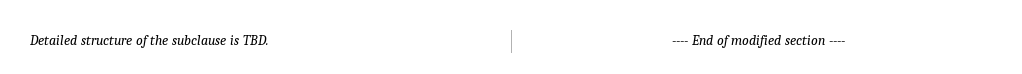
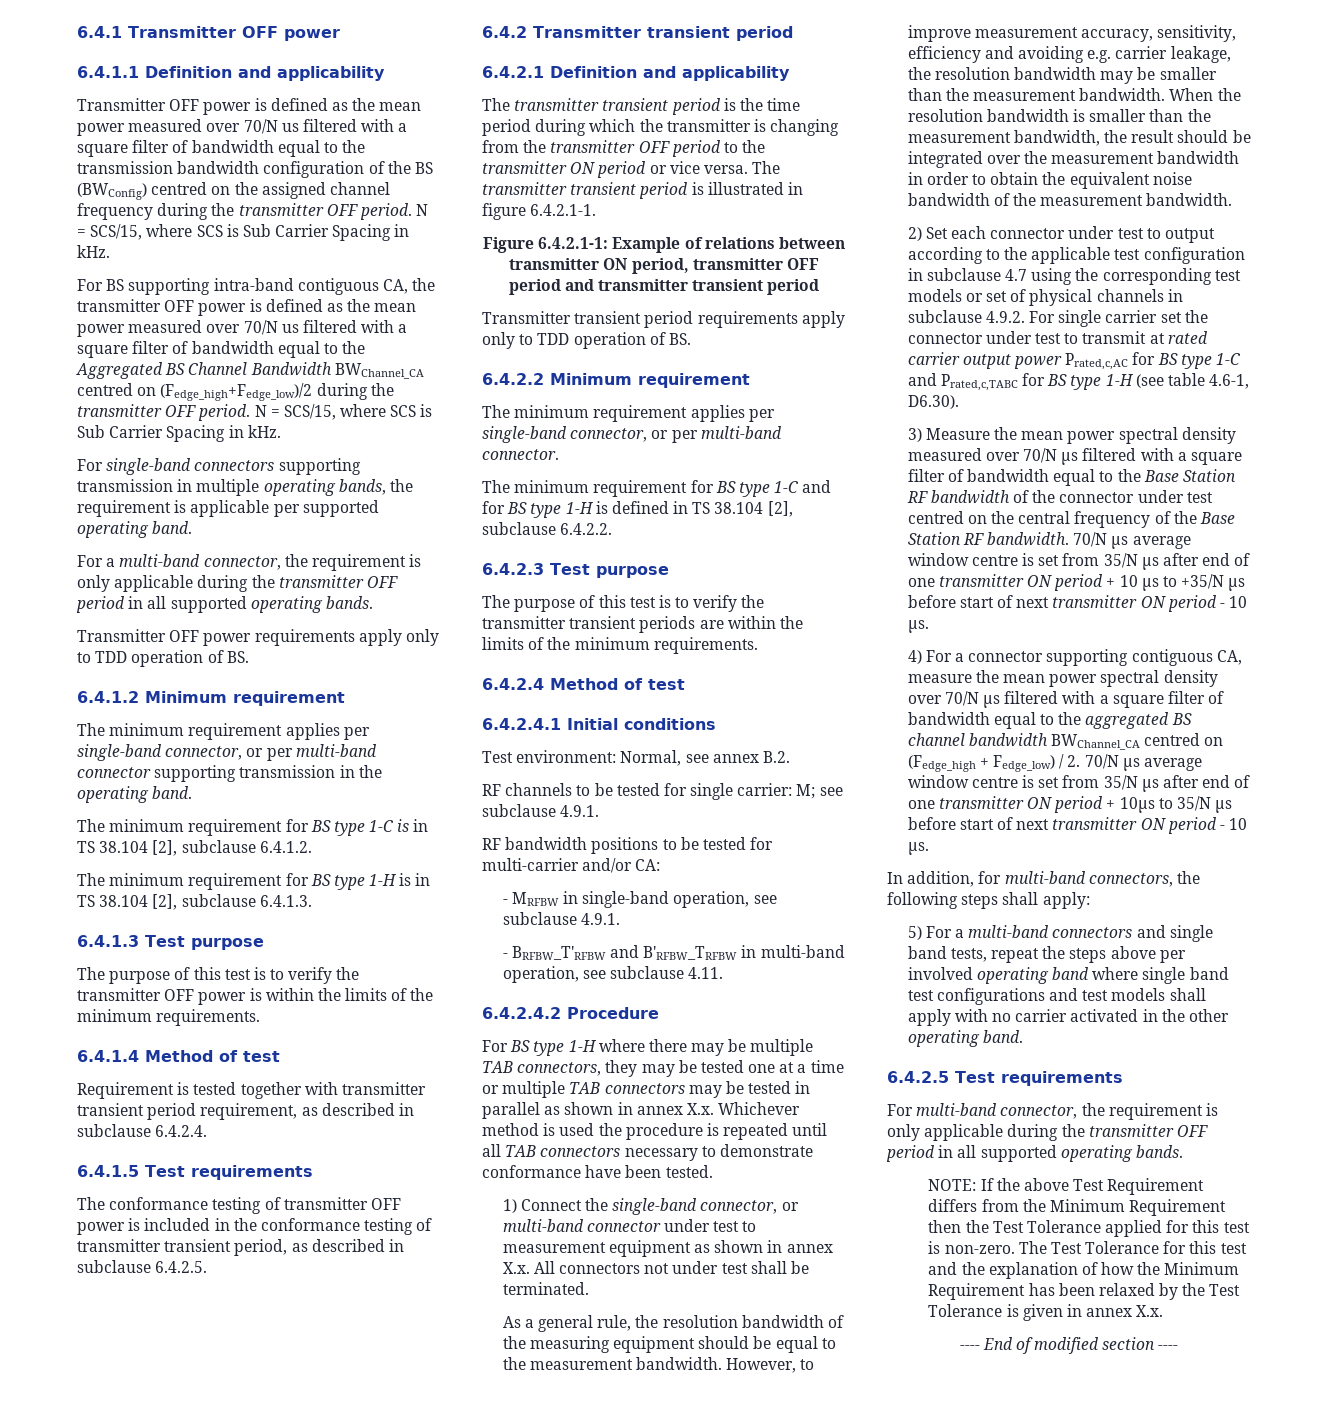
[29,35,269,48] Detailed structure of the subclause is TBD. -> [77,26,340,41] [77,66,385,81] [77,98,422,115] [77,119,408,136] [77,140,366,157] [77,161,433,178] [77,182,390,200] [77,203,429,220] [77,224,410,241] [77,245,110,258] [77,278,436,295] [77,299,417,316] [77,320,408,337] [77,341,366,358] [76,362,424,379] [77,383,394,401] [77,404,433,421] [77,425,281,442] [77,458,361,475] [77,479,413,496] [77,500,379,517] [77,521,193,538] [77,554,422,571] [77,575,398,592] [76,596,373,613] [77,629,439,646] [77,650,249,667] [77,691,345,706] [77,723,370,740] [77,744,377,761] [77,765,382,782] [77,786,193,803] [77,819,429,836] [77,840,312,856] [77,873,431,890] [77,894,312,910] [77,935,264,950] [77,967,360,984] [77,988,434,1005] [77,1009,261,1026] [77,1050,280,1062] [77,1082,426,1099] [77,1103,414,1120] [77,1124,208,1137] [77,1165,313,1180] [77,1197,401,1214] [77,1218,433,1235] [77,1239,404,1256] [77,1260,208,1273] [482,26,793,41] [482,66,790,81] [482,98,801,115] [482,119,840,136] [482,140,766,157] [482,161,781,178] [482,182,803,199] [482,203,597,220] [483,237,845,253] [509,258,819,274] [508,279,820,295] [482,311,845,328] [482,332,691,349] [482,373,750,388] [482,405,775,422] [482,426,782,443] [482,449,559,460] [482,480,832,497] [482,501,793,518] [482,522,613,535] [482,563,669,578] [482,595,765,612] [482,616,803,633] [482,637,758,654] [482,678,685,690] [482,718,716,730] [482,750,790,766] [482,783,843,800] [482,804,600,817] [482,837,774,854] [482,858,661,873] [502,891,777,908] [502,912,620,925] [502,945,845,960] [502,966,724,983] [482,1007,659,1019] [482,1039,814,1056] [482,1060,844,1077] [482,1081,811,1098] [482,1102,801,1119] [482,1123,828,1140] [482,1144,813,1161] [482,1165,713,1178] [502,1198,799,1215] [502,1219,757,1232] [502,1240,833,1257] [502,1261,809,1274] [502,1282,589,1295] [502,1315,844,1332] [502,1336,836,1353] [502,1357,815,1373] [907,25,1237,42] [907,46,1231,63] [907,67,1217,84] [907,88,1241,101] [907,109,1211,122] [907,130,1251,146] [907,151,1240,168] [907,172,1192,189] [907,193,1233,206] [907,226,1215,243] [907,247,1245,264] [907,268,1241,285] [907,289,1183,306] [907,310,1208,327] [907,331,1208,344] [907,352,1241,370] [907,373,1250,391] [907,395,959,409] [907,427,1236,444] [907,448,1242,465] [907,469,1236,486] [906,490,1213,504] [907,511,1235,528] [907,532,1191,549] [907,553,1251,570] [907,574,1246,591] [907,595,1248,612] [907,620,929,633] [907,649,1242,666] [907,670,1218,687] [907,691,1225,708] [907,712,1192,729] [907,733,1224,750] [907,754,1202,772] [907,775,1251,792] [907,796,1233,813] [907,817,1248,834] [907,842,929,855] [887,871,1200,887] [887,892,1090,909] [907,925,1213,942] [907,946,1186,963] [907,967,1229,984] [907,988,1206,1005] [907,1009,1229,1026] [907,1030,1023,1047] [887,1071,1123,1086] [887,1103,1218,1120] [887,1124,1208,1141] [886,1145,1183,1162] [928,1178,1205,1195] [928,1199,1227,1216] [928,1220,1250,1237] [928,1241,1247,1254] [928,1262,1240,1279] [928,1283,1241,1300] [928,1304,1164,1321] 6.4.1 Transmitter OFF power // 6.4.1.1 Definition and applicability // Transmitter OFF power is defined as the mean power measured over 70/N us filtered with a square filter of bandwidth equal to the transmission bandwidth configuration of the BS (BWConfig) centred on the assigned channel frequency during the transmitter OFF period. N = SCS/15, where SCS is Sub Carrier Spacing in kHz. // For BS supporting intra-band contiguous CA, the transmitter OFF power is defined as the mean power measured over 70/N us filtered with a square filter of bandwidth equal to the Aggregated BS Channel Bandwidth BWChannel_CA centred on (Fedge_high+Fedge_low)/2 during the transmitter OFF period. N = SCS/15, where SCS is Sub Carrier Spacing in kHz. // For single-band connectors supporting transmission in multiple operating bands, the requirement is applicable per supported operating band. // For a multi-band connector, the requirement is only applicable during the transmitter OFF period in all supported operating bands. // Transmitter OFF power requirements apply only to TDD operation of BS. // 6.4.1.2 Minimum requirement // The minimum requirement applies per single-band connector, or per multi-band connector supporting transmission in the operating band. // The minimum requirement for BS type 1-C is in TS 38.104 [2], subclause 6.4.1.2. // The minimum requirement for BS type 1-H is in TS 38.104 [2], subclause 6.4.1.3. // 6.4.1.3 Test purpose // The purpose of this test is to verify the transmitter OFF power is within the limits of the minimum requirements. // 6.4.1.4 Method of test // Requirement is tested together with transmitter transient period requirement, as described in subclause 6.4.2.4. // 6.4.1.5 Test requirements // The conformance testing of transmitter OFF power is included in the conformance testing of transmitter transient period, as described in subclause 6.4.2.5. // 6.4.2 Transmitter transient period // 6.4.2.1 Definition and applicability // The transmitter transient period is the time period during which the transmitter is changing from the transmitter OFF period to the transmitter ON period or vice versa. The transmitter transient period is illustrated in figure 6.4.2.1-1. // Figure 6.4.2.1-1: Example of relations between transmitter ON period, transmitter OFF period and transmitter transient period // Transmitter transient period requirements apply only to TDD operation of BS. // 6.4.2.2 Minimum requirement // The minimum requirement applies per single-band connector, or per multi-band connector. // The minimum requirement for BS type 1-C and for BS type 1-H is defined in TS 38.104 [2], subclause 6.4.2.2. // 6.4.2.3 Test purpose // The purpose of this test is to verify the transmitter transient periods are within the limits of the minimum requirements. // 6.4.2.4 Method of test // 6.4.2.4.1 Initial conditions // Test environment: Normal, see annex B.2. // RF channels to be tested for single carrier: M; see subclause 4.9.1. // RF bandwidth positions to be tested for multi-carrier and/or CA: // - MRFBW in single-band operation, see subclause 4.9.1. // - BRFBW_T'RFBW and B'RFBW_TRFBW in multi-band operation, see subclause 4.11. // 6.4.2.4.2 Procedure // For BS type 1-H where there may be multiple TAB connectors, they may be tested one at a time or multiple TAB connectors may be tested in parallel as shown in annex X.x. Whichever method is used the procedure is repeated until all TAB connectors necessary to demonstrate conformance have been tested. // 1) Connect the single-band connector, or multi-band connector under test to measurement equipment as shown in annex X.x. All connectors not under test shall be terminated. // As a general rule, the resolution bandwidth of the measuring equipment should be equal to the measurement bandwidth. However, to improve measurement accuracy, sensitivity, efficiency and avoiding e.g. carrier leakage, the resolution bandwidth may be smaller than the measurement bandwidth. When the resolution bandwidth is smaller than the measurement bandwidth, the result should be integrated over the measurement bandwidth in order to obtain the equivalent noise bandwidth of the measurement bandwidth. // 2) Set each connector under test to output according to the applicable test configuration in subclause 4.7 using the corresponding test models or set of physical channels in subclause 4.9.2. For single carrier set the connector under test to transmit at rated carrier output power Prated,c,AC for BS type 1-C and Prated,c,TABC for BS type 1-H (see table 4.6-1, D6.30). // 3) Measure the mean power spectral density measured over 70/N μs filtered with a square filter of bandwidth equal to the Base Station RF bandwidth of the connector under test centred on the central frequency of the Base Station RF bandwidth. 70/N μs average window centre is set from 35/N μs after end of one transmitter ON period + 10 μs to +35/N μs before start of next transmitter ON period - 10 μs. // 4) For a connector supporting contiguous CA, measure the mean power spectral density over 70/N μs filtered with a square filter of bandwidth equal to the aggregated BS channel bandwidth BWChannel_CA centred on (Fedge_high + Fedge_low) / 2. 70/N μs average window centre is set from 35/N μs after end of one transmitter ON period + 10μs to 35/N μs before start of next transmitter ON period - 10 μs. // In addition, for multi-band connectors, the following steps shall apply: // 5) For a multi-band connectors and single band tests, repeat the steps above per involved operating band where single band test configurations and test models shall apply with no carrier activated in the other operating band. // 6.4.2.5 Test requirements // For multi-band connector, the requirement is only applicable during the transmitter OFF period in all supported operating bands. // NOTE: If the above Test Requirement differs from the Minimum Requirement then the Test Tolerance applied for this test is non-zero. The Test Tolerance for this test and the explanation of how the Minimum Requirement has been relaxed by the Test Tolerance is given in annex X.x.

